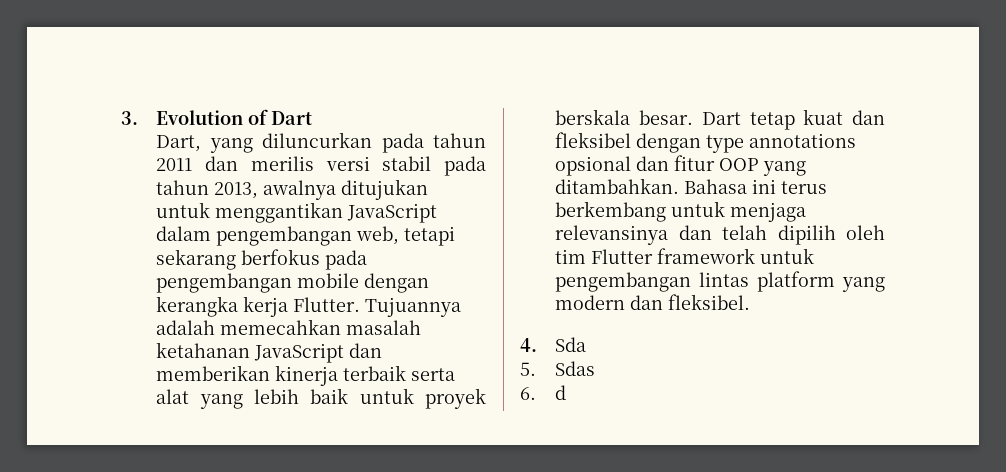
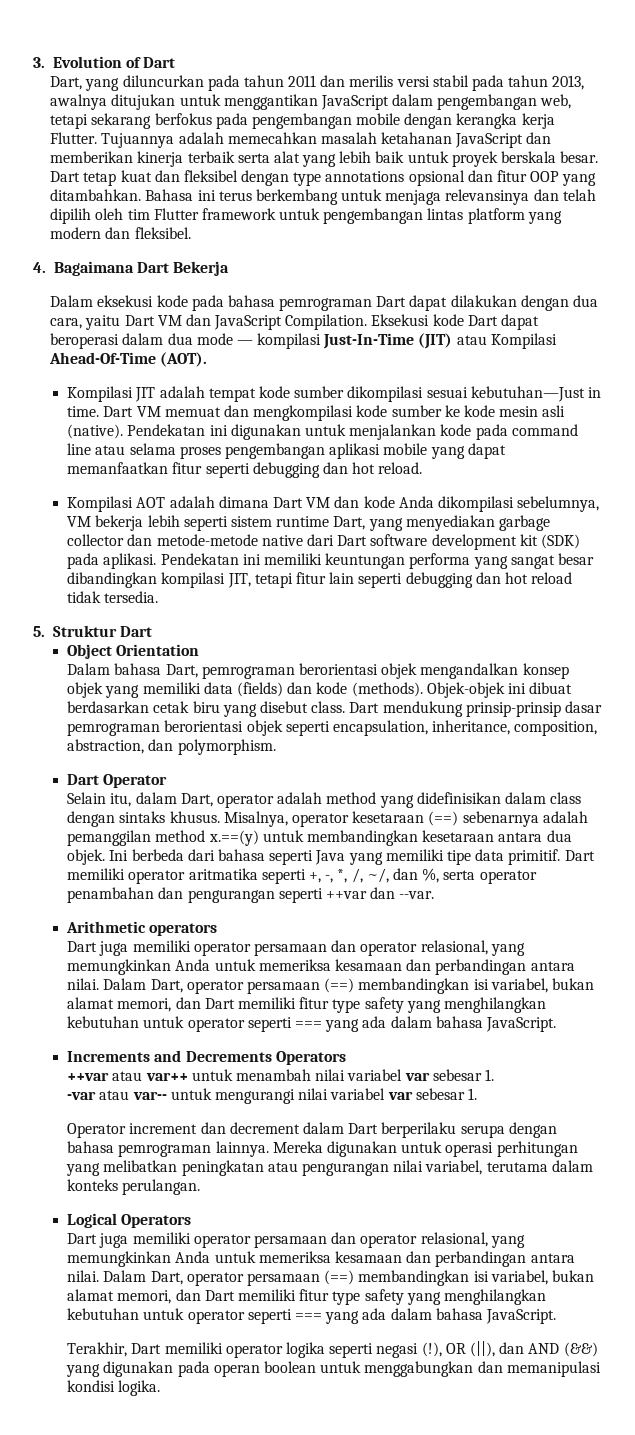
[555,337,587,352] [520,361,596,376] [520,385,567,400] Sda // 5. Sdas // 6. d -> [53,261,230,276] [50,295,599,311] [50,314,540,330] [50,333,557,349] [49,352,208,367] [67,386,601,402] [67,405,566,421] [67,424,578,440] [67,443,506,459] [67,462,423,478] [67,496,600,512] [67,515,550,531] [67,534,580,550] [67,553,594,569] [67,572,573,588] [67,591,159,603] [33,625,152,637] [67,644,200,659] [67,663,569,679] [67,682,573,698] [67,701,602,717] [67,720,598,736] [67,739,276,755] [67,774,168,788] [67,792,582,808] [67,811,588,827] [67,830,572,846] [67,849,595,865] [67,868,537,884] [67,887,435,903] [66,921,218,936] [67,940,525,956] [67,959,575,975] [67,978,594,994] [67,997,546,1013] [67,1016,556,1032] [67,1050,346,1065] [67,1069,494,1081] [67,1088,477,1104] [67,1122,557,1138] [67,1141,578,1157] [66,1160,593,1176] [67,1179,201,1195] [67,1213,192,1228] [67,1232,525,1248] [67,1251,575,1267] [67,1270,594,1286] [67,1289,546,1305] [67,1308,556,1324] [67,1341,598,1358] [66,1361,601,1377] [67,1380,161,1396] Bagaimana Dart Bekerja // Dalam eksekusi kode pada bahasa pemrograman Dart dapat dilakukan dengan dua cara, yaitu Dart VM dan JavaScript Compilation. Eksekusi kode Dart dapat beroperasi dalam dua mode — kompilasi Just-In-Time (JIT) atau Kompilasi Ahead-Of-Time (AOT). // Kompilasi JIT adalah tempat kode sumber dikompilasi sesuai kebutuhan—Just in time. Dart VM memuat dan mengkompilasi kode sumber ke kode mesin asli (native). Pendekatan ini digunakan untuk menjalankan kode pada command line atau selama proses pengembangan aplikasi mobile yang dapat memanfaatkan fitur seperti debugging dan hot reload. // Kompilasi AOT adalah dimana Dart VM dan kode Anda dikompilasi sebelumnya, VM bekerja lebih seperti sistem runtime Dart, yang menyediakan garbage collector dan metode-metode native dari Dart software development kit (SDK) pada aplikasi. Pendekatan ini memiliki keuntungan performa yang sangat besar dibandingkan kompilasi JIT, tetapi fitur lain seperti debugging dan hot reload tidak tersedia. // 5. Struktur Dart // Object Orientation // Dalam bahasa Dart, pemrograman berorientasi objek mengandalkan konsep objek yang memiliki data (fields) dan kode (methods). Objek-objek ini dibuat berdasarkan cetak biru yang disebut class. Dart mendukung prinsip-prinsip dasar pemrograman berorientasi objek seperti encapsulation, inheritance, composition, abstraction, dan polymorphism. // Dart Operator // Selain itu, dalam Dart, operator adalah method yang didefinisikan dalam class dengan sintaks khusus. Misalnya, operator kesetaraan (==) sebenarnya adalah pemanggilan method x.==(y) untuk membandingkan kesetaraan antara dua objek. Ini berbeda dari bahasa seperti Java yang memiliki tipe data primitif. Dart memiliki operator aritmatika seperti +, -, *, /, ~/, dan %, serta operator penambahan dan pengurangan seperti ++var dan --var. // Arithmetic operators // Dart juga memiliki operator persamaan dan operator relasional, yang memungkinkan Anda untuk memeriksa kesamaan dan perbandingan antara nilai. Dalam Dart, operator persamaan (==) membandingkan isi variabel, bukan alamat memori, dan Dart memiliki fitur type safety yang menghilangkan kebutuhan untuk operator seperti === yang ada dalam bahasa JavaScript. // Increments and Decrements Operators // ++var atau var++ untuk menambah nilai variabel var sebesar 1. // -var atau var-- untuk mengurangi nilai variabel var sebesar 1. // Operator increment dan decrement dalam Dart berperilaku serupa dengan bahasa pemrograman lainnya. Mereka digunakan untuk operasi perhitungan yang melibatkan peningkatan atau pengurangan nilai variabel, terutama dalam konteks perulangan. // Logical Operators // Dart juga memiliki operator persamaan dan operator relasional, yang memungkinkan Anda untuk memeriksa kesamaan dan perbandingan antara nilai. Dalam Dart, operator persamaan (==) membandingkan isi variabel, bukan alamat memori, dan Dart memiliki fitur type safety yang menghilangkan kebutuhan untuk operator seperti === yang ada dalam bahasa JavaScript. // Terakhir, Dart memiliki operator logika seperti negasi (!), OR (||), dan AND (&&) yang digunakan pada operan boolean untuk menggabungkan dan memanipulasi kondisi logika.

